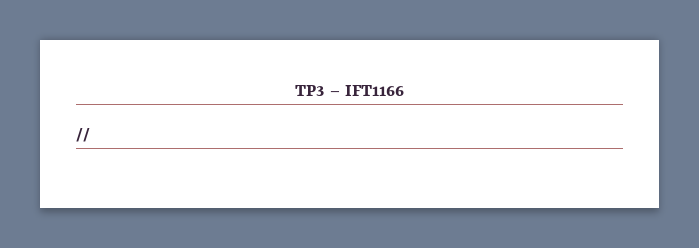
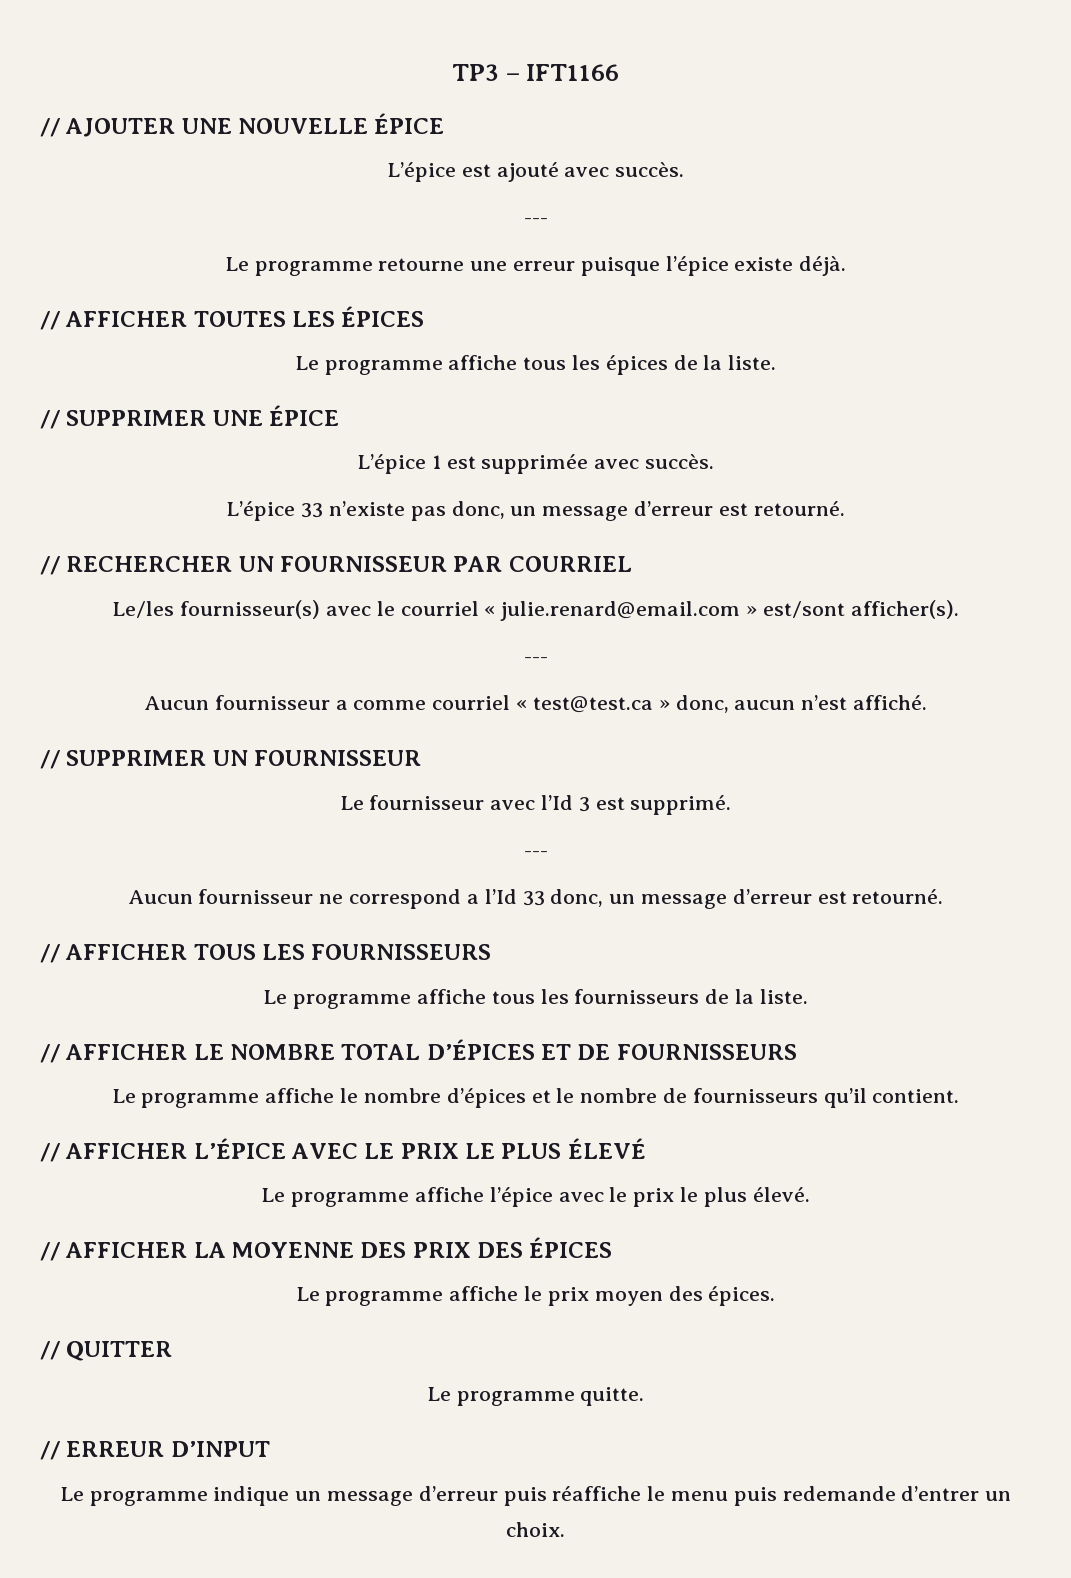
(90, 135) none -> [65,113,445,137] [386,162,685,182] [523,218,548,224] [224,256,847,276] [40,306,425,330] [294,355,777,375] [40,405,340,429] [356,454,715,474] [226,501,845,521] [40,556,632,575] [112,600,959,621] [523,657,548,663] [144,695,927,713] [40,750,422,769] [339,795,732,815] [523,851,548,857] [127,889,944,909] [40,944,492,963] [263,989,808,1009] [40,1039,797,1063] [111,1088,960,1108] [40,1138,646,1162] [261,1187,810,1207] [40,1237,613,1261] [295,1286,776,1306] [40,1341,173,1361] [426,1387,645,1406] [40,1441,270,1460] [59,1486,1012,1506] [506,1522,565,1537] AJOUTER UNE NOUVELLE ÉPICE // L’épice est ajouté avec succès. // --- // Le programme retourne une erreur puisque l’épice existe déjà. // // AFFICHER TOUTES LES ÉPICES // Le programme affiche tous les épices de la liste. // // SUPPRIMER UNE ÉPICE // L’épice 1 est supprimée avec succès. // L’épice 33 n’existe pas donc, un message d’erreur est retourné. // // RECHERCHER UN FOURNISSEUR PAR COURRIEL // Le/les fournisseur(s) avec le courriel « julie.renard@email.com » est/sont afficher(s). // --- // Aucun fournisseur a comme courriel « test@test.ca » donc, aucun n’est affiché. // // SUPPRIMER UN FOURNISSEUR // Le fournisseur avec l’Id 3 est supprimé. // --- // Aucun fournisseur ne correspond a l’Id 33 donc, un message d’erreur est retourné. // // AFFICHER TOUS LES FOURNISSEURS // Le programme affiche tous les fournisseurs de la liste. // // AFFICHER LE NOMBRE TOTAL D’ÉPICES ET DE FOURNISSEURS // Le programme affiche le nombre d’épices et le nombre de fournisseurs qu’il contient. // // AFFICHER L’ÉPICE AVEC LE PRIX LE PLUS ÉLEVÉ // Le programme affiche l’épice avec le prix le plus élevé. // // AFFICHER LA MOYENNE DES PRIX DES ÉPICES // Le programme affiche le prix moyen des épices. // // QUITTER // Le programme quitte. // // ERREUR D’INPUT // Le programme indique un message d’erreur puis réaffiche le menu puis redemande d’entrer un choix.

